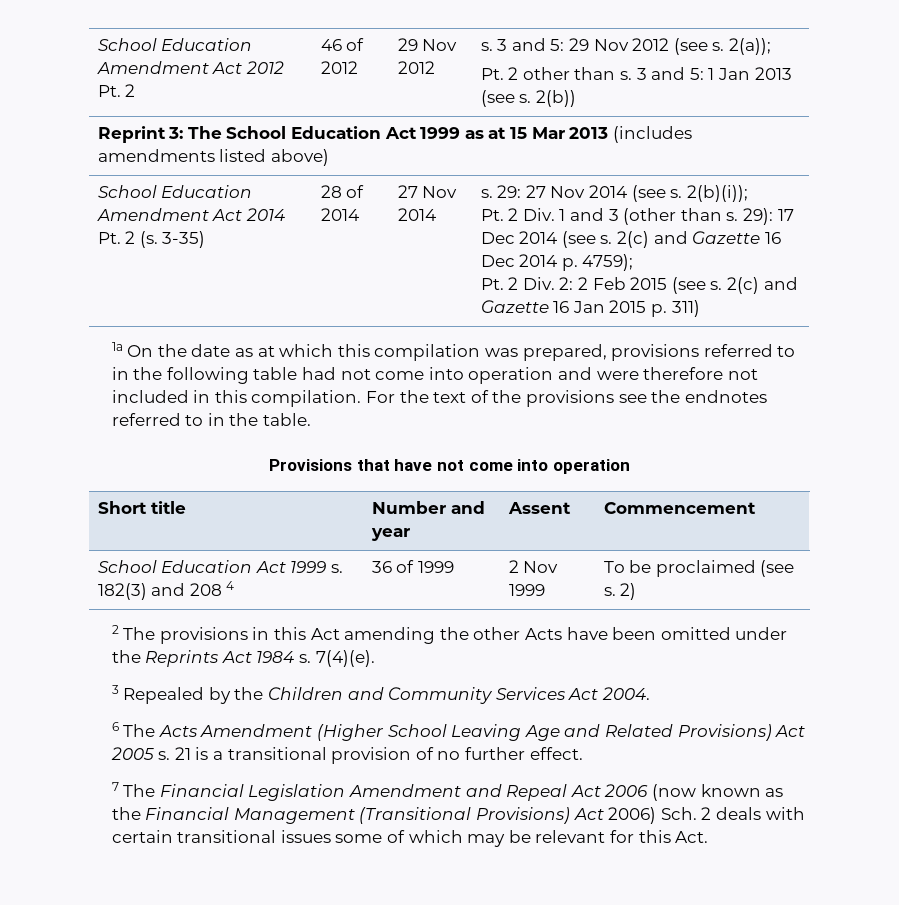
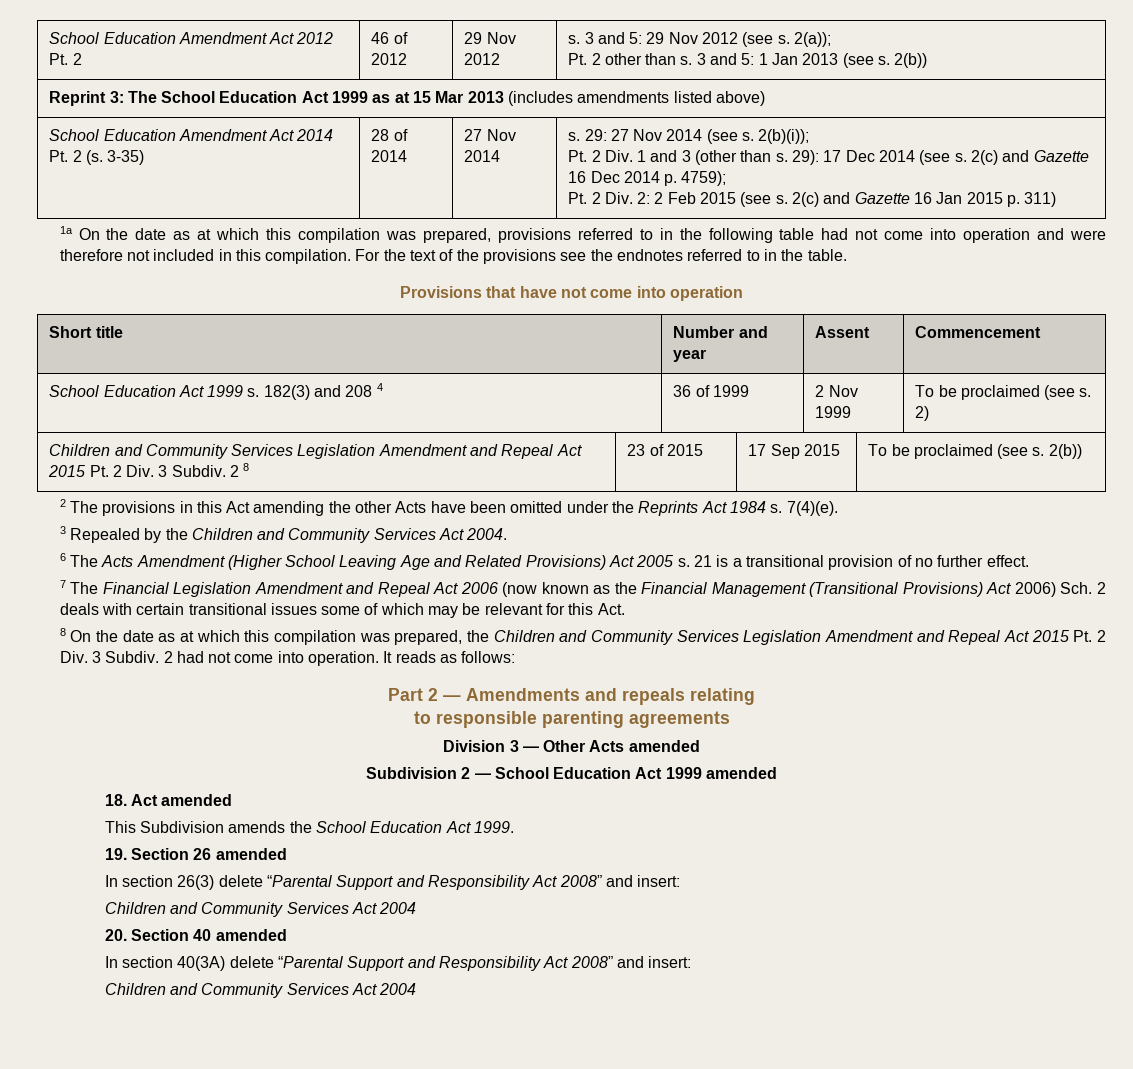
(637, 591) none -> [49,444,582,459] [48,463,250,477] [627,444,703,456] [748,444,840,459] [868,444,1082,459] // Children and Community Services Legislation Amendment and Repeal Act 2015 Pt. 2 Div. 3 Subdiv. 2 8 | 23 of 2015 | 17 Sep 2015 | To be proclaimed (see s. 2(b))
(709, 837) none -> [59,628,1107,645] [59,651,516,666] [388,688,755,705] [413,711,730,728] [443,740,700,752] [365,767,778,779] [104,794,233,806] [104,821,514,833] [104,848,287,860] [104,875,681,890] [104,902,417,917] [104,929,287,941] [104,956,692,971] [104,983,417,998] // 8 On the date as at which this compilation was prepared, the Children and Community Services Legislation Amendment and Repeal Act 2015 Pt. 2 Div. 3 Subdiv. 2 had not come into operation. It reads as follows: // Part 2 — Amendments and repeals relating // to responsible parenting agreements // Division 3 — Other Acts amended // Subdivision 2 — School Education Act 1999 amended // 18. Act amended // This Subdivision amends the School Education Act 1999. // 19. Section 26 amended // In section 26(3) delete “Parental Support and Responsibility Act 2008” and insert: // Children and Community Services Act 2004 // 20. Section 40 amended // In section 40(3A) delete “Parental Support and Responsibility Act 2008” and insert: // Children and Community Services Act 2004

